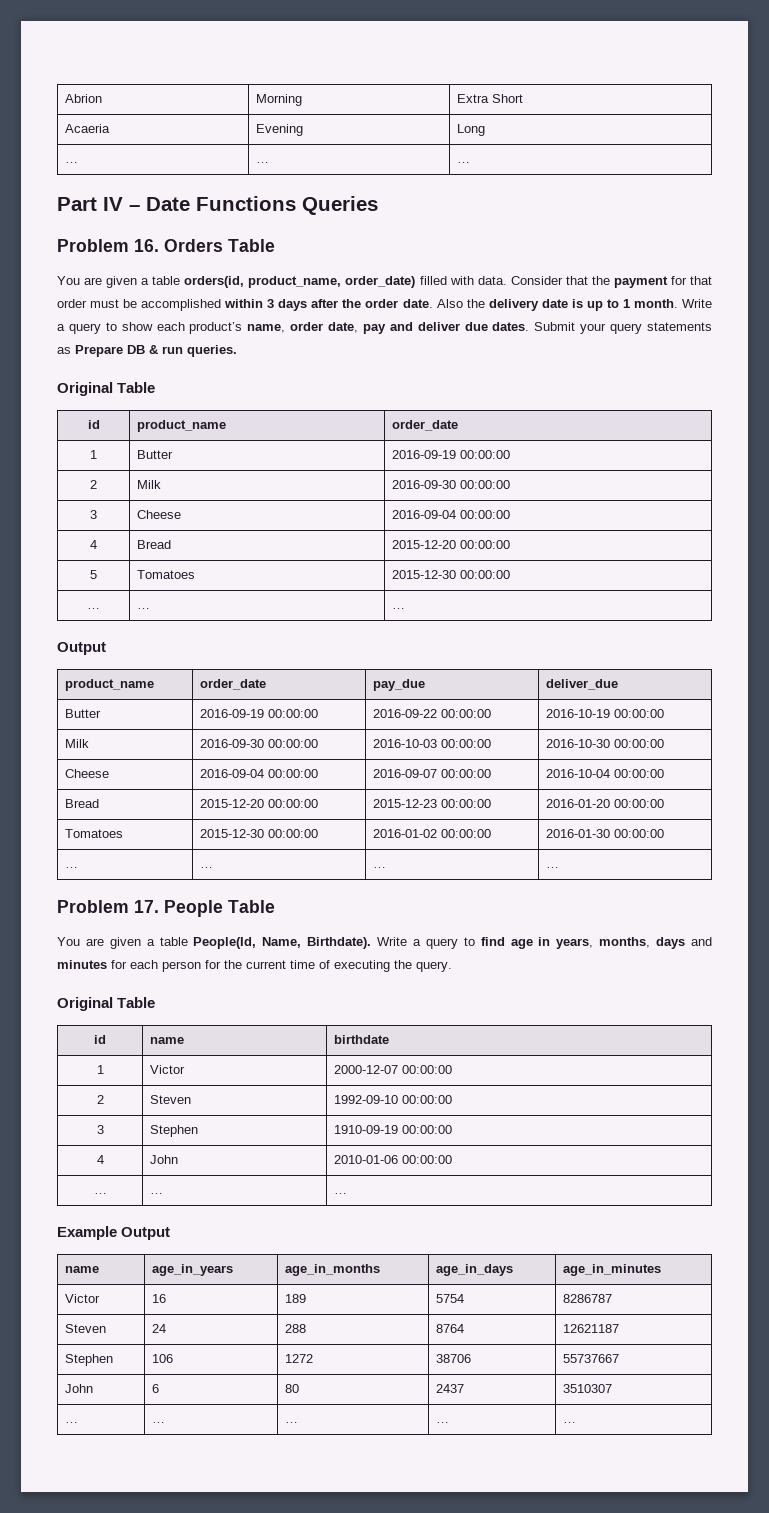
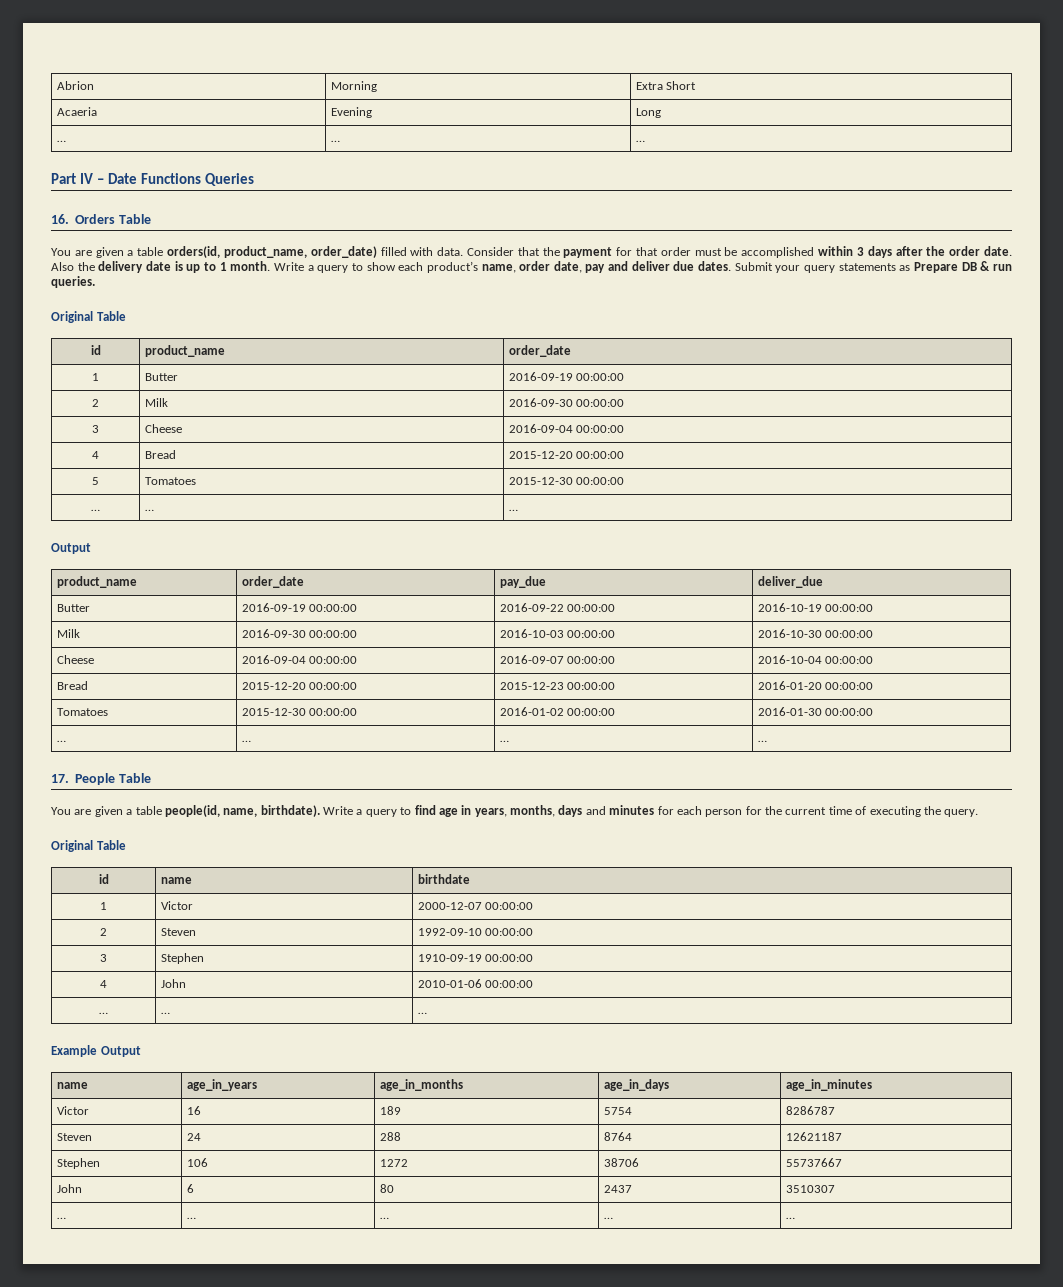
[57,239,129,252] Problem -> (254, 179) none
[57,900,129,913] Problem -> (767, 741) none
[193,937,372,949] People(Id, Name, Birthdate). -> [164,805,320,817] people(id, name, birthdate).

